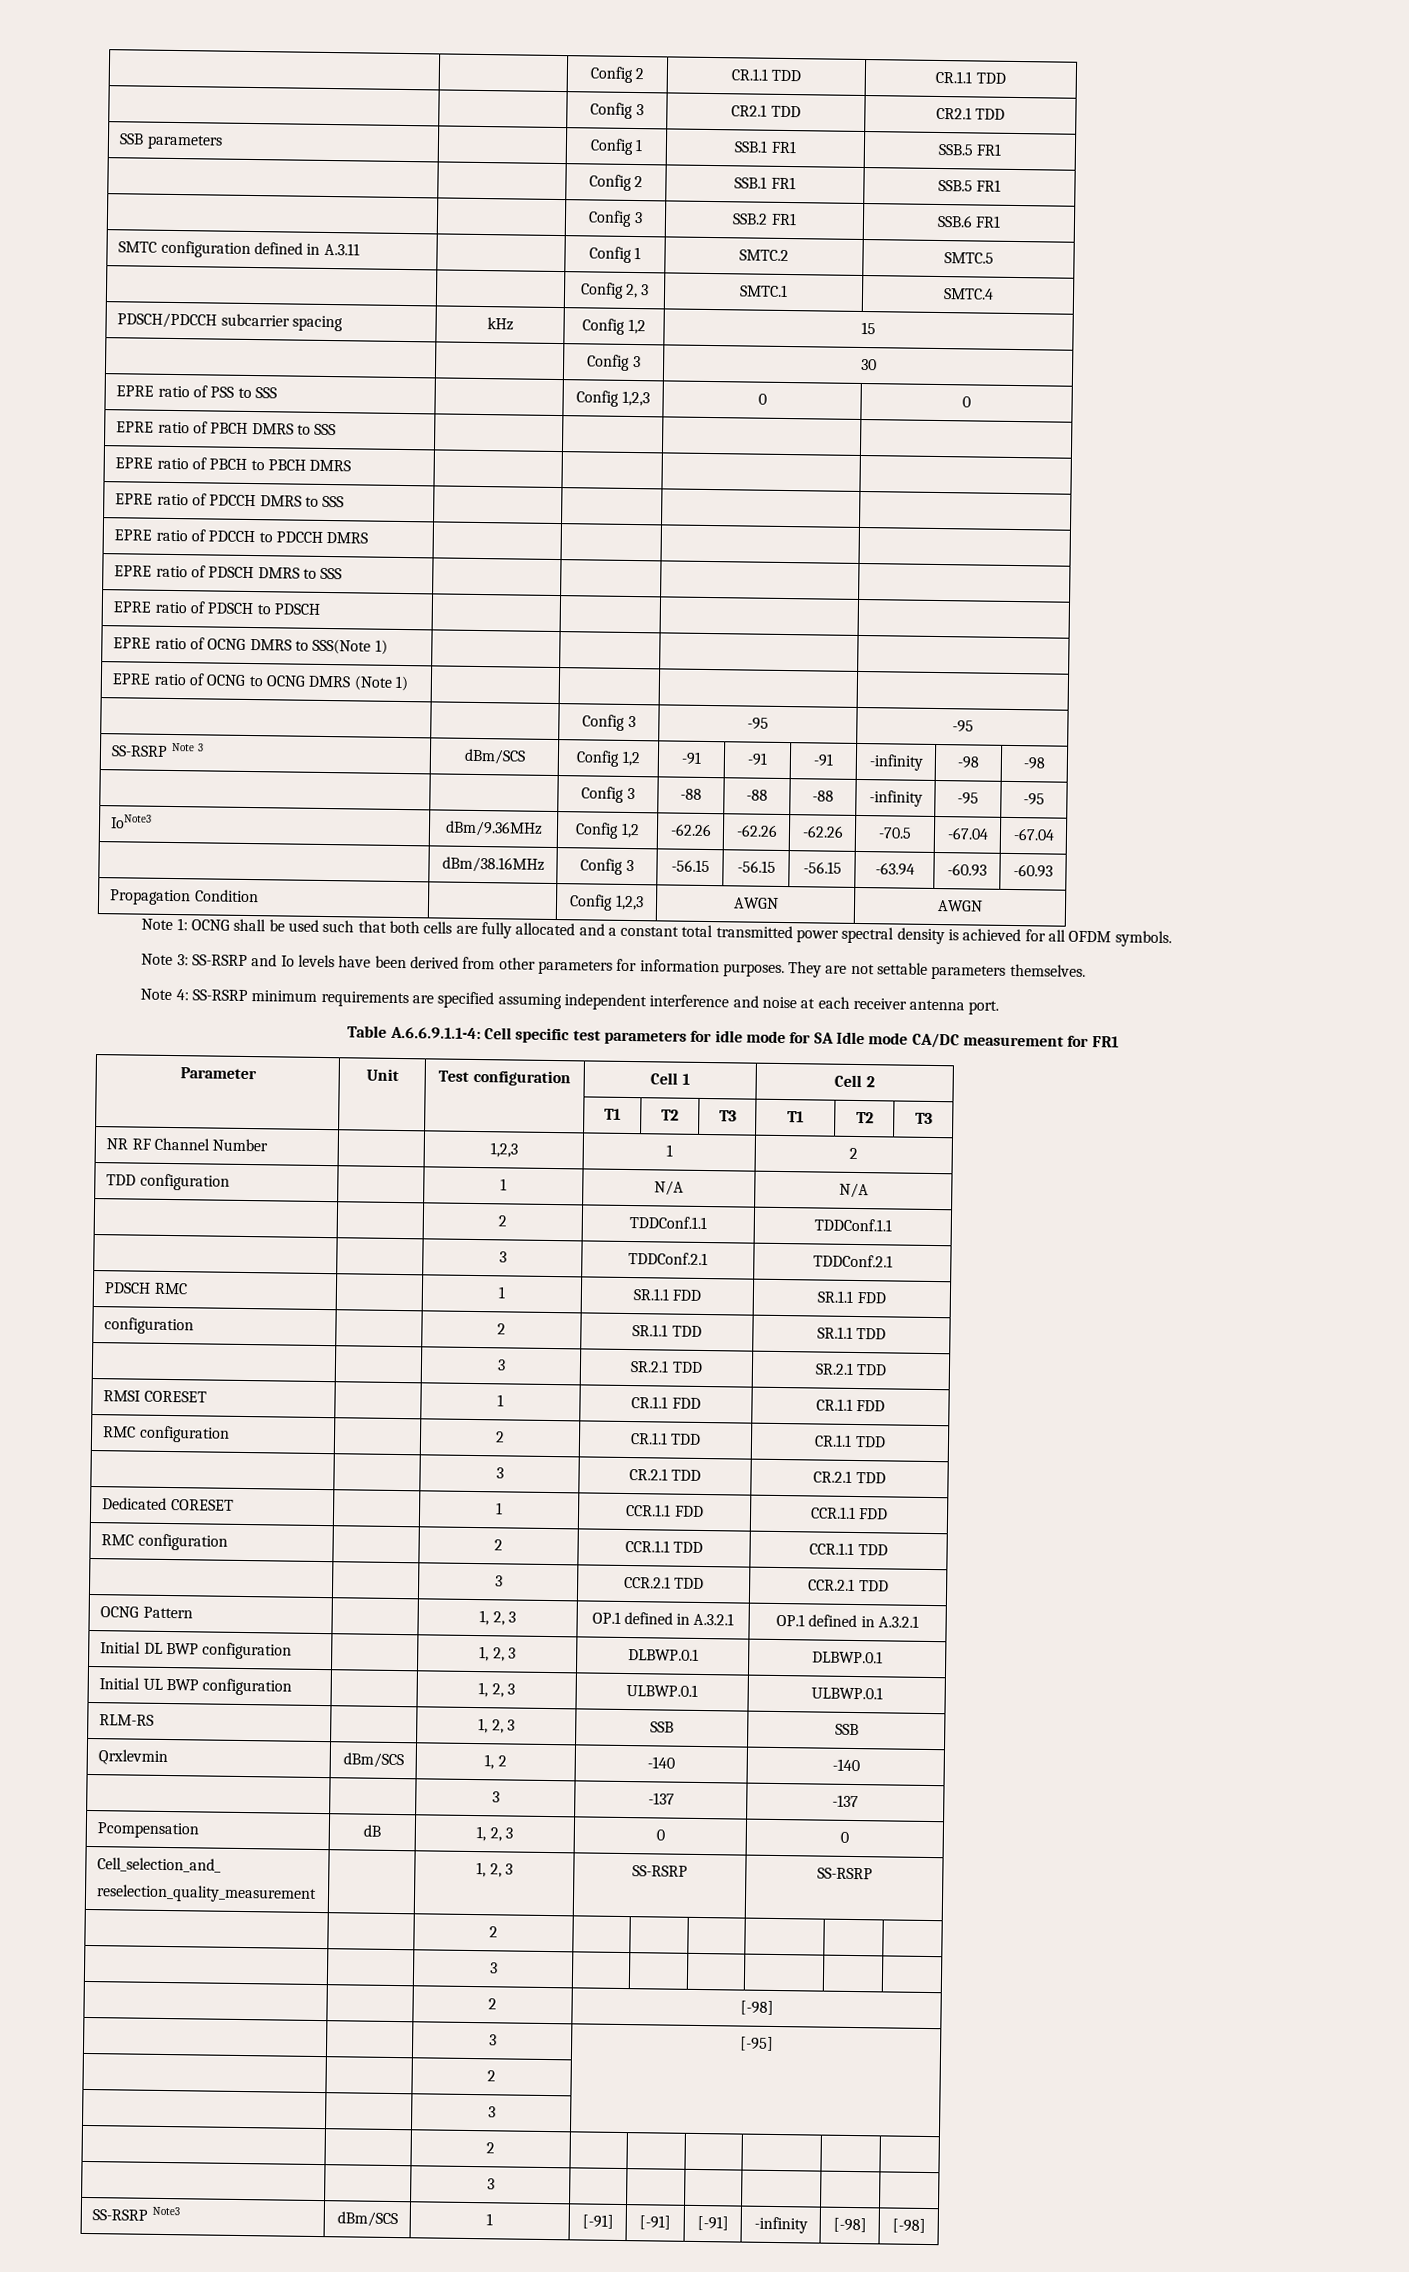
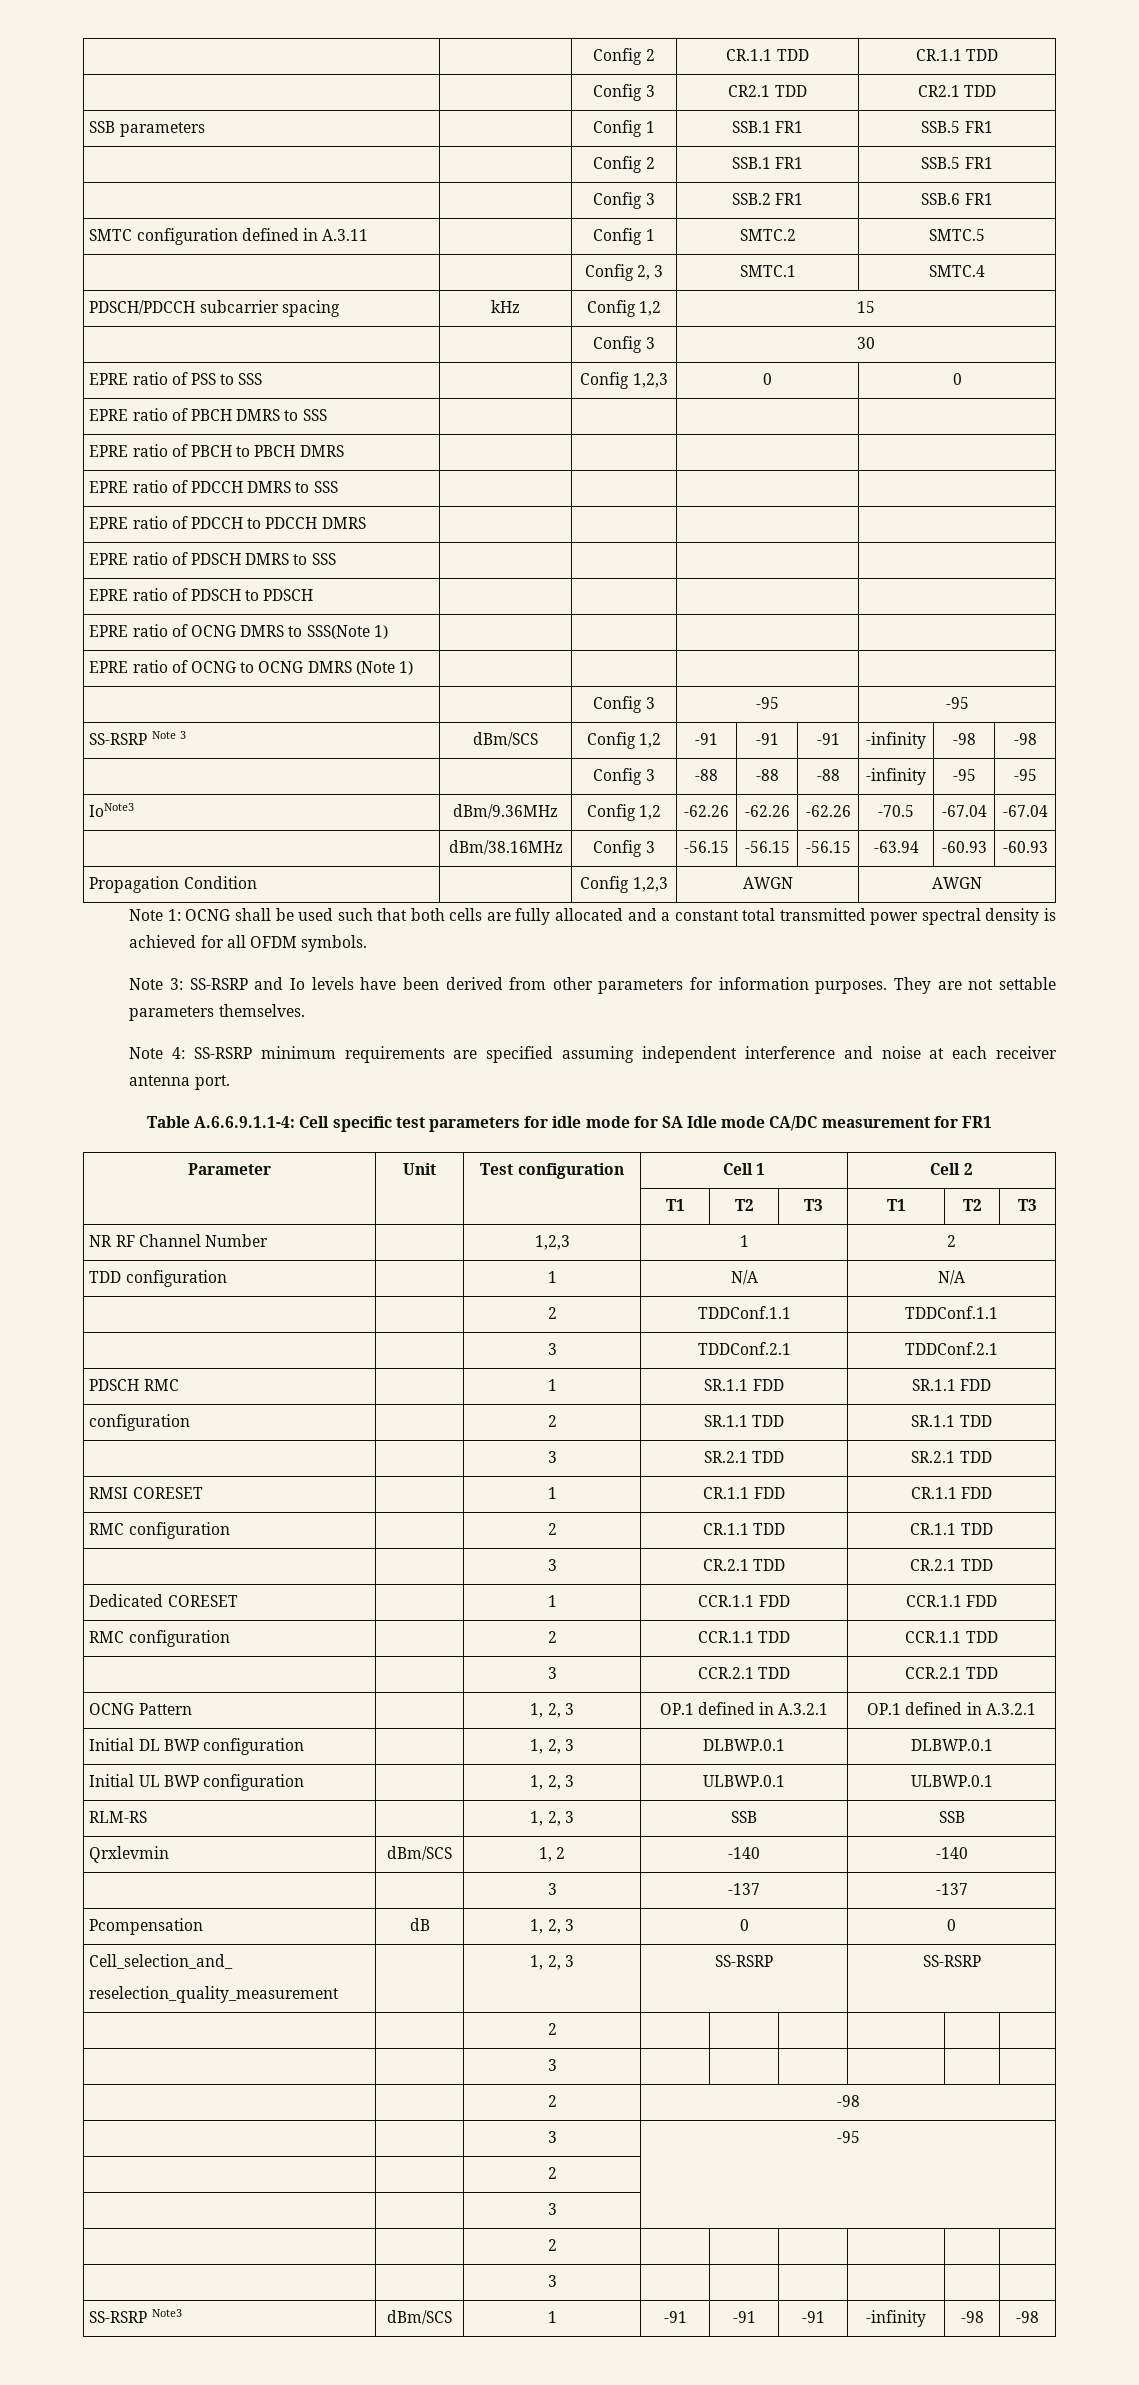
[739,2000,774,2015] [488,2034,497,2046] [739,2036,774,2051] [-98] // | | 3 | [-95] -> [836,2095,860,2107] [547,2131,557,2143] [836,2131,860,2143] -98 // | | 3 | -95
[581,2214,614,2229] [639,2215,671,2230] [696,2215,729,2231] [753,2216,808,2234] [832,2217,867,2233] [891,2218,926,2233] [-91] | [-91] | [-91] | -infinity | [-98] | [-98] -> [663,2311,687,2323] [732,2311,756,2323] [801,2311,825,2323] [866,2310,926,2327] [960,2311,984,2323] [1016,2311,1039,2323] -91 | -91 | -91 | -infinity | -98 | -98

